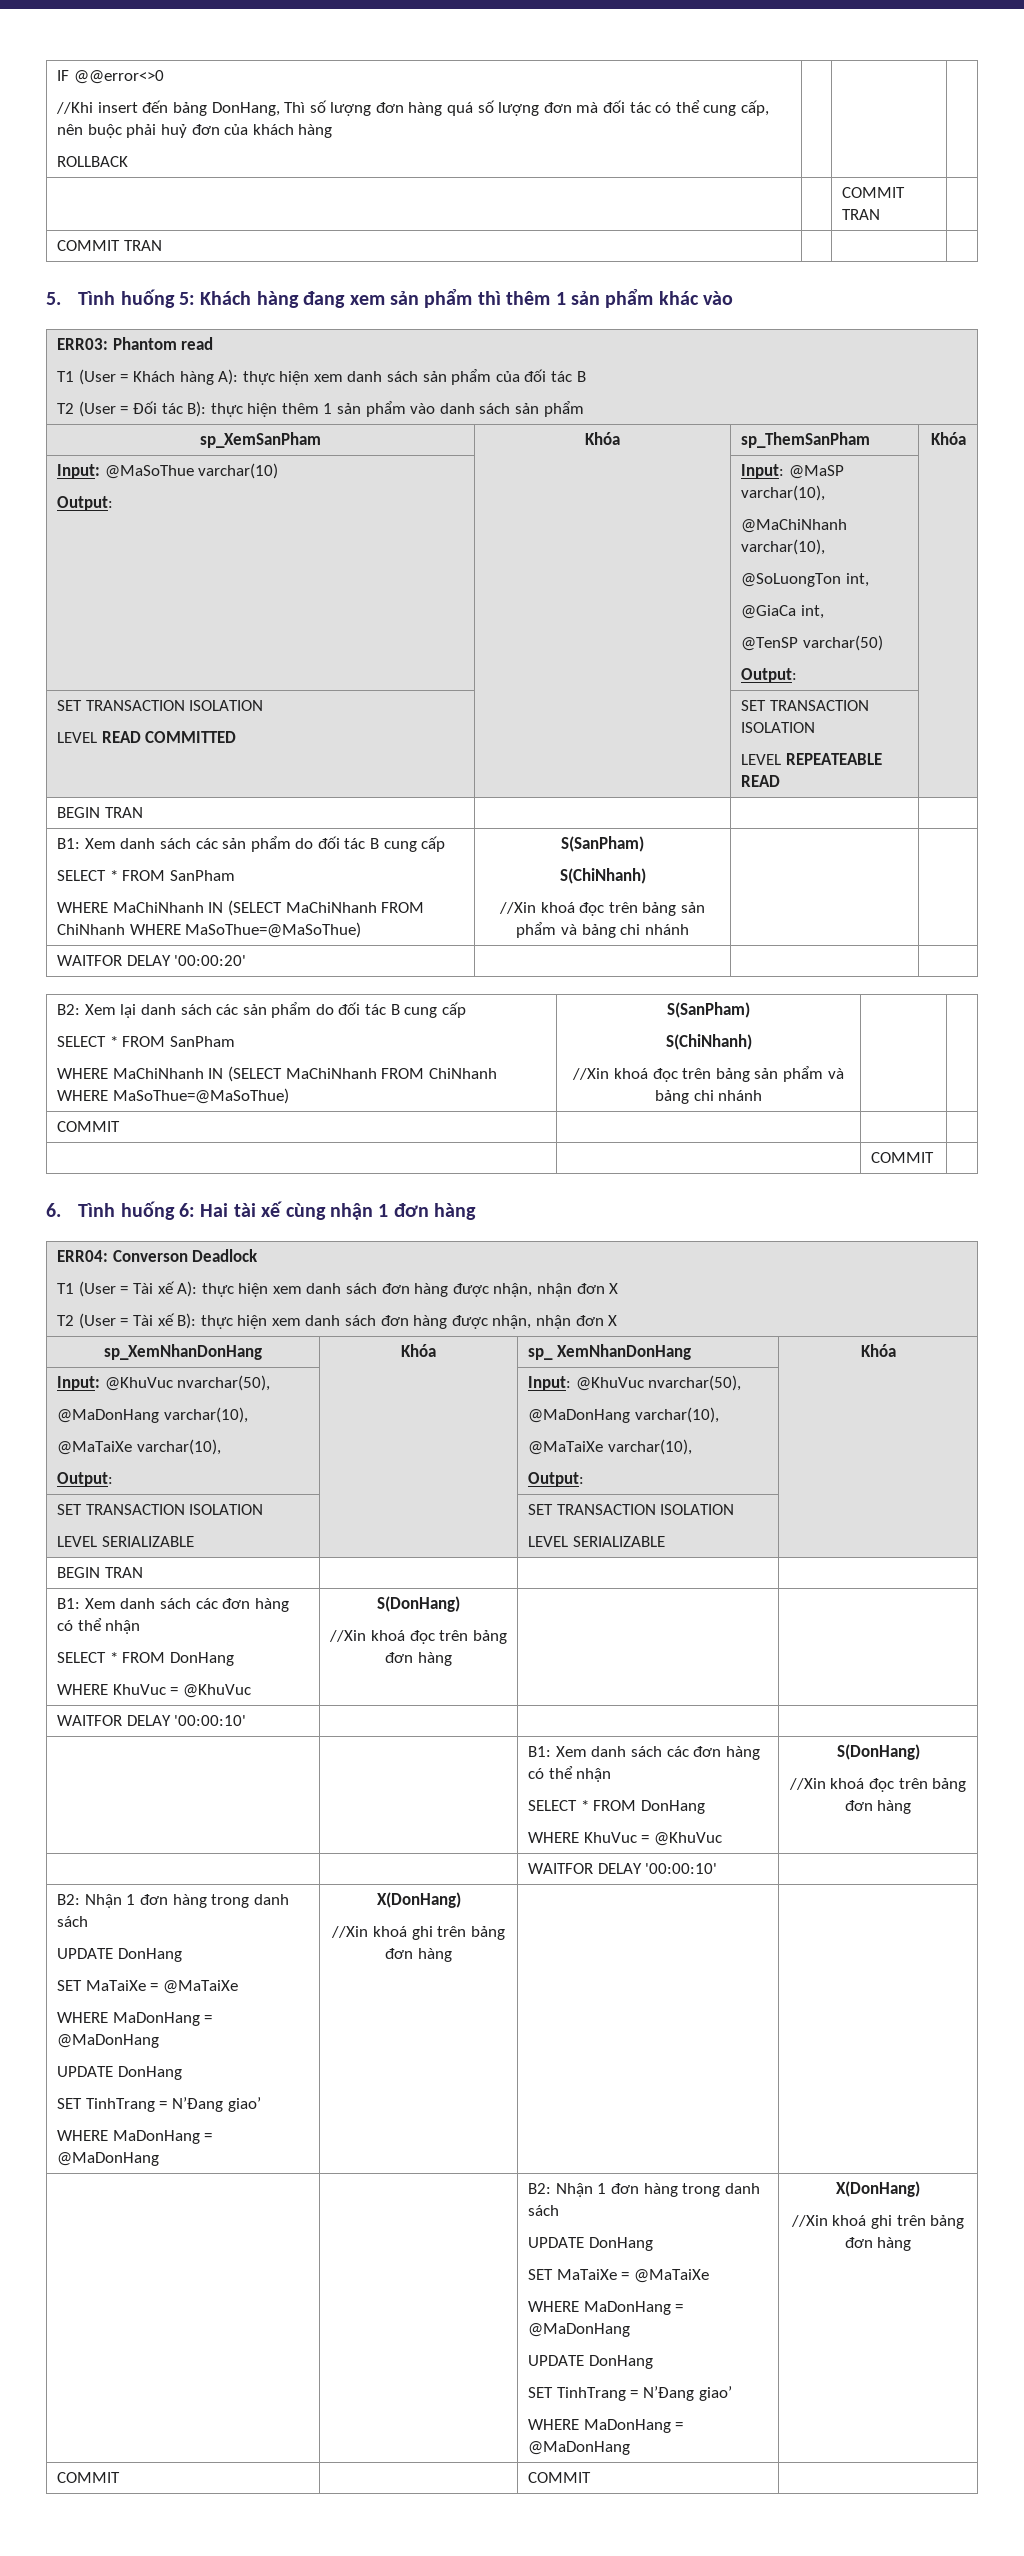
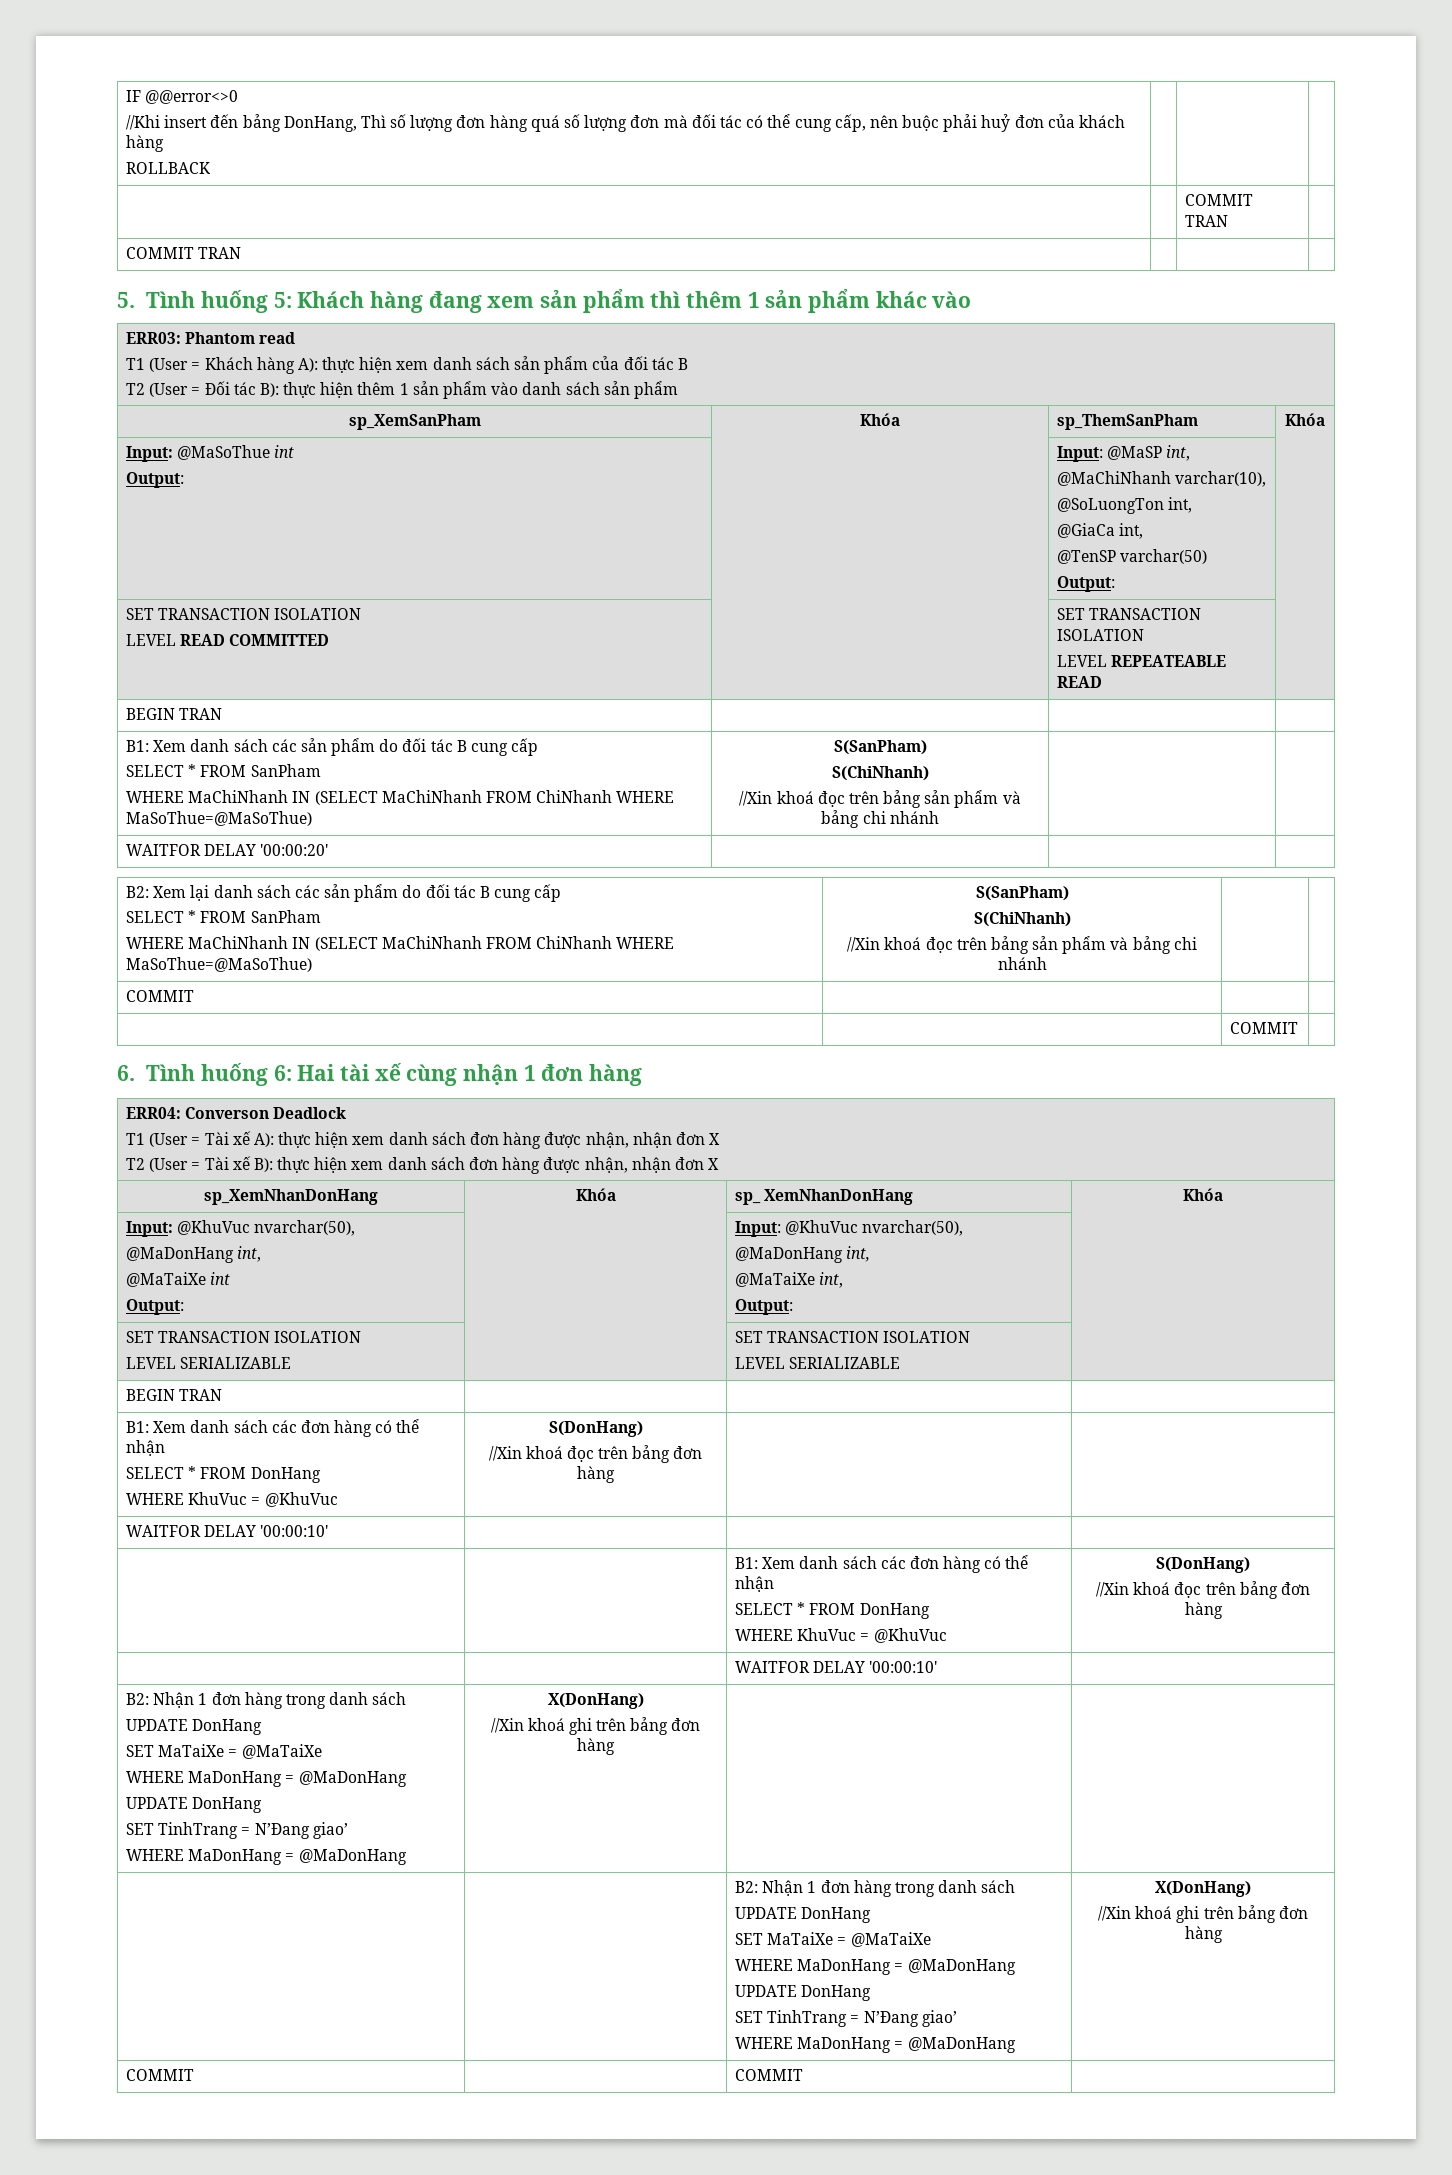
[198,463,279,479] varchar(10) -> [274,445,295,458] int
[741,485,826,501] varchar(10), -> [1166,445,1191,461] int,
[163,1407,248,1423] [57,1439,221,1455] varchar(10), // @MaTaiXe varchar(10), -> [237,1246,262,1262] [125,1272,231,1287] int, // @MaTaiXe int
[634,1407,719,1423] [528,1439,692,1455] varchar(10), // @MaTaiXe varchar(10), -> [846,1246,871,1262] [734,1272,844,1288] int, // @MaTaiXe int,

